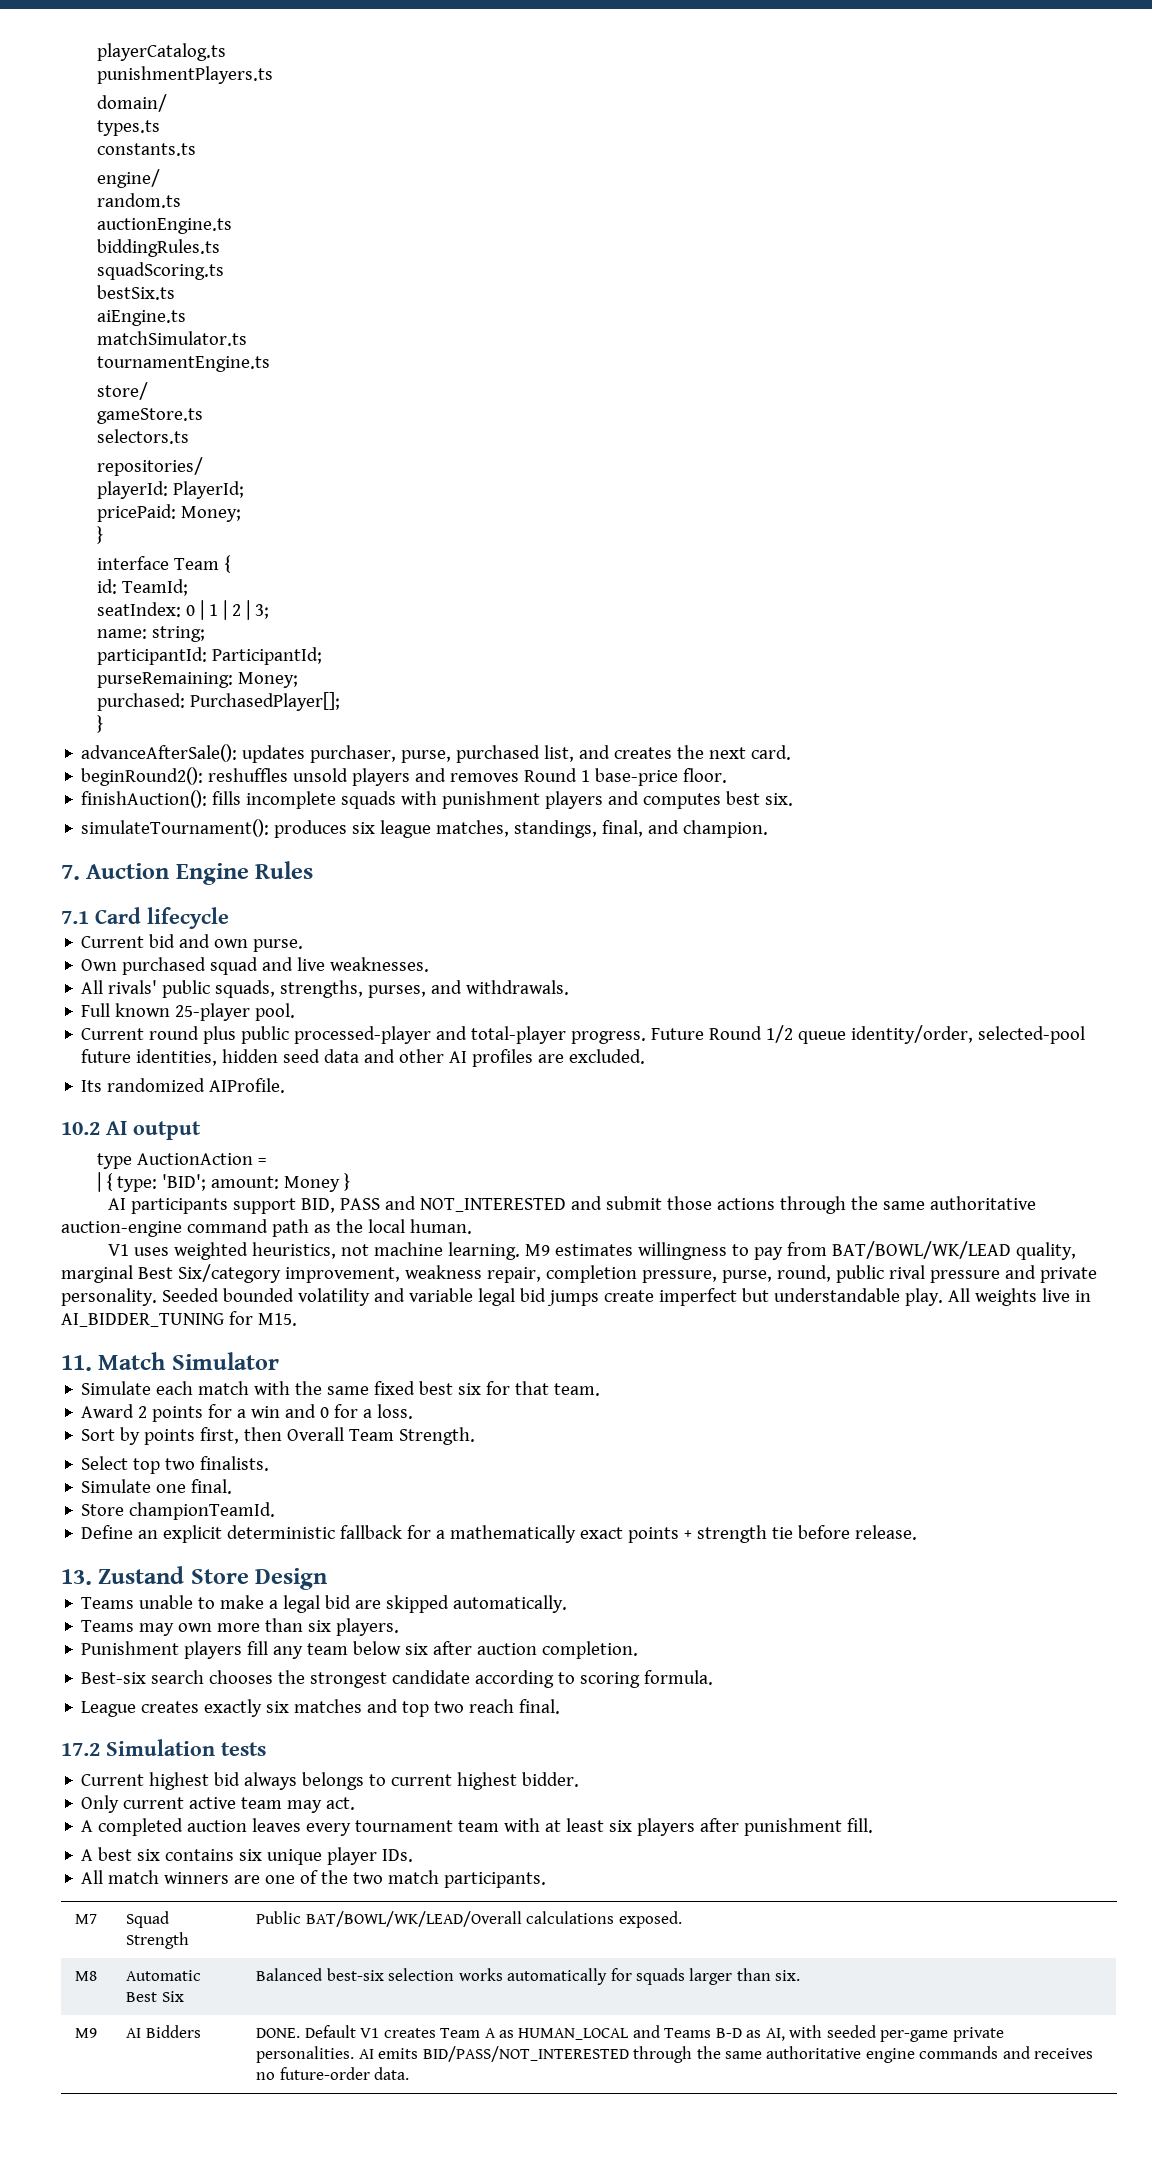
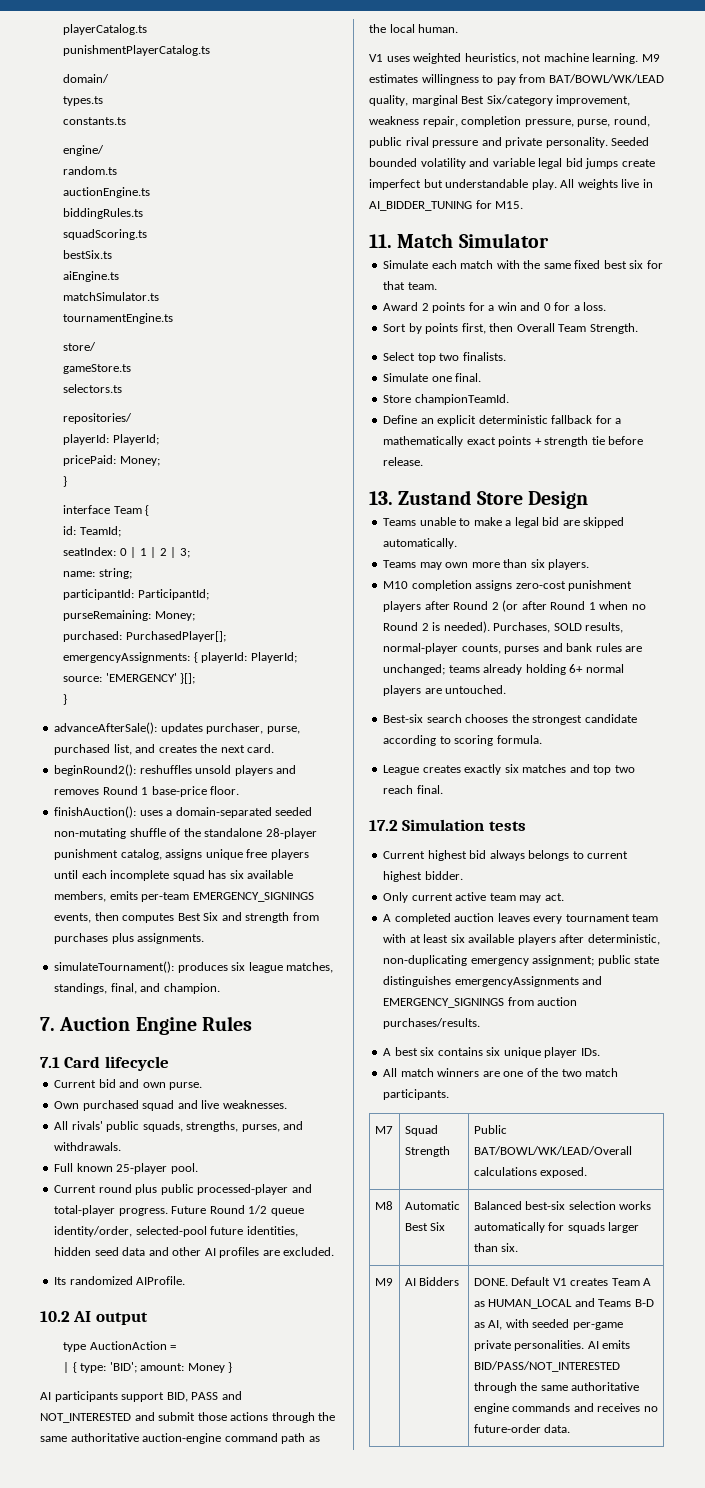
[96,66,273,84] punishmentPlayers.ts -> [63,45,211,56] punishmentPlayerCatalog.ts
(340, 701) none -> [63,652,297,663] [63,673,196,684] emergencyAssignments: { playerId: PlayerId; source: 'EMERGENCY' }[];
[212,791,794,809] fills incomplete squads with punishment players and computes best six. -> [139,807,313,818] [54,828,317,839] [54,849,309,860] [54,870,294,881] [54,891,314,902] [54,912,319,923] [54,933,205,944] uses a domain-separated seeded non-mutating shuffle of the standalone 28-player punishment catalog, assigns unique free players until each incomplete squad has six available members, emits per-team EMERGENCY_SIGNINGS events, then computes Best Six and strength from purchases plus assignments.
[81,1641,639,1659] Punishment players fill any team below six after auction completion. -> [383,580,633,591] [383,600,646,612] [383,621,624,633] [383,643,643,654] [383,664,624,675] [383,685,507,696] M10 completion assigns zero-cost punishment players after Round 2 (or after Round 1 when no Round 2 is needed). Purchases, SOLD results, normal-player counts, purses and bank rules are unchanged; teams already holding 6+ normal players are untouched.
[637,1818,874,1836] players after punishment fill. -> [468,934,660,945] [383,955,660,966] [383,976,603,987] [383,997,578,1008] [383,1018,481,1029] available players after deterministic, non-duplicating emergency assignment; public state distinguishes emergencyAssignments and EMERGENCY_SIGNINGS from auction purchases/results.

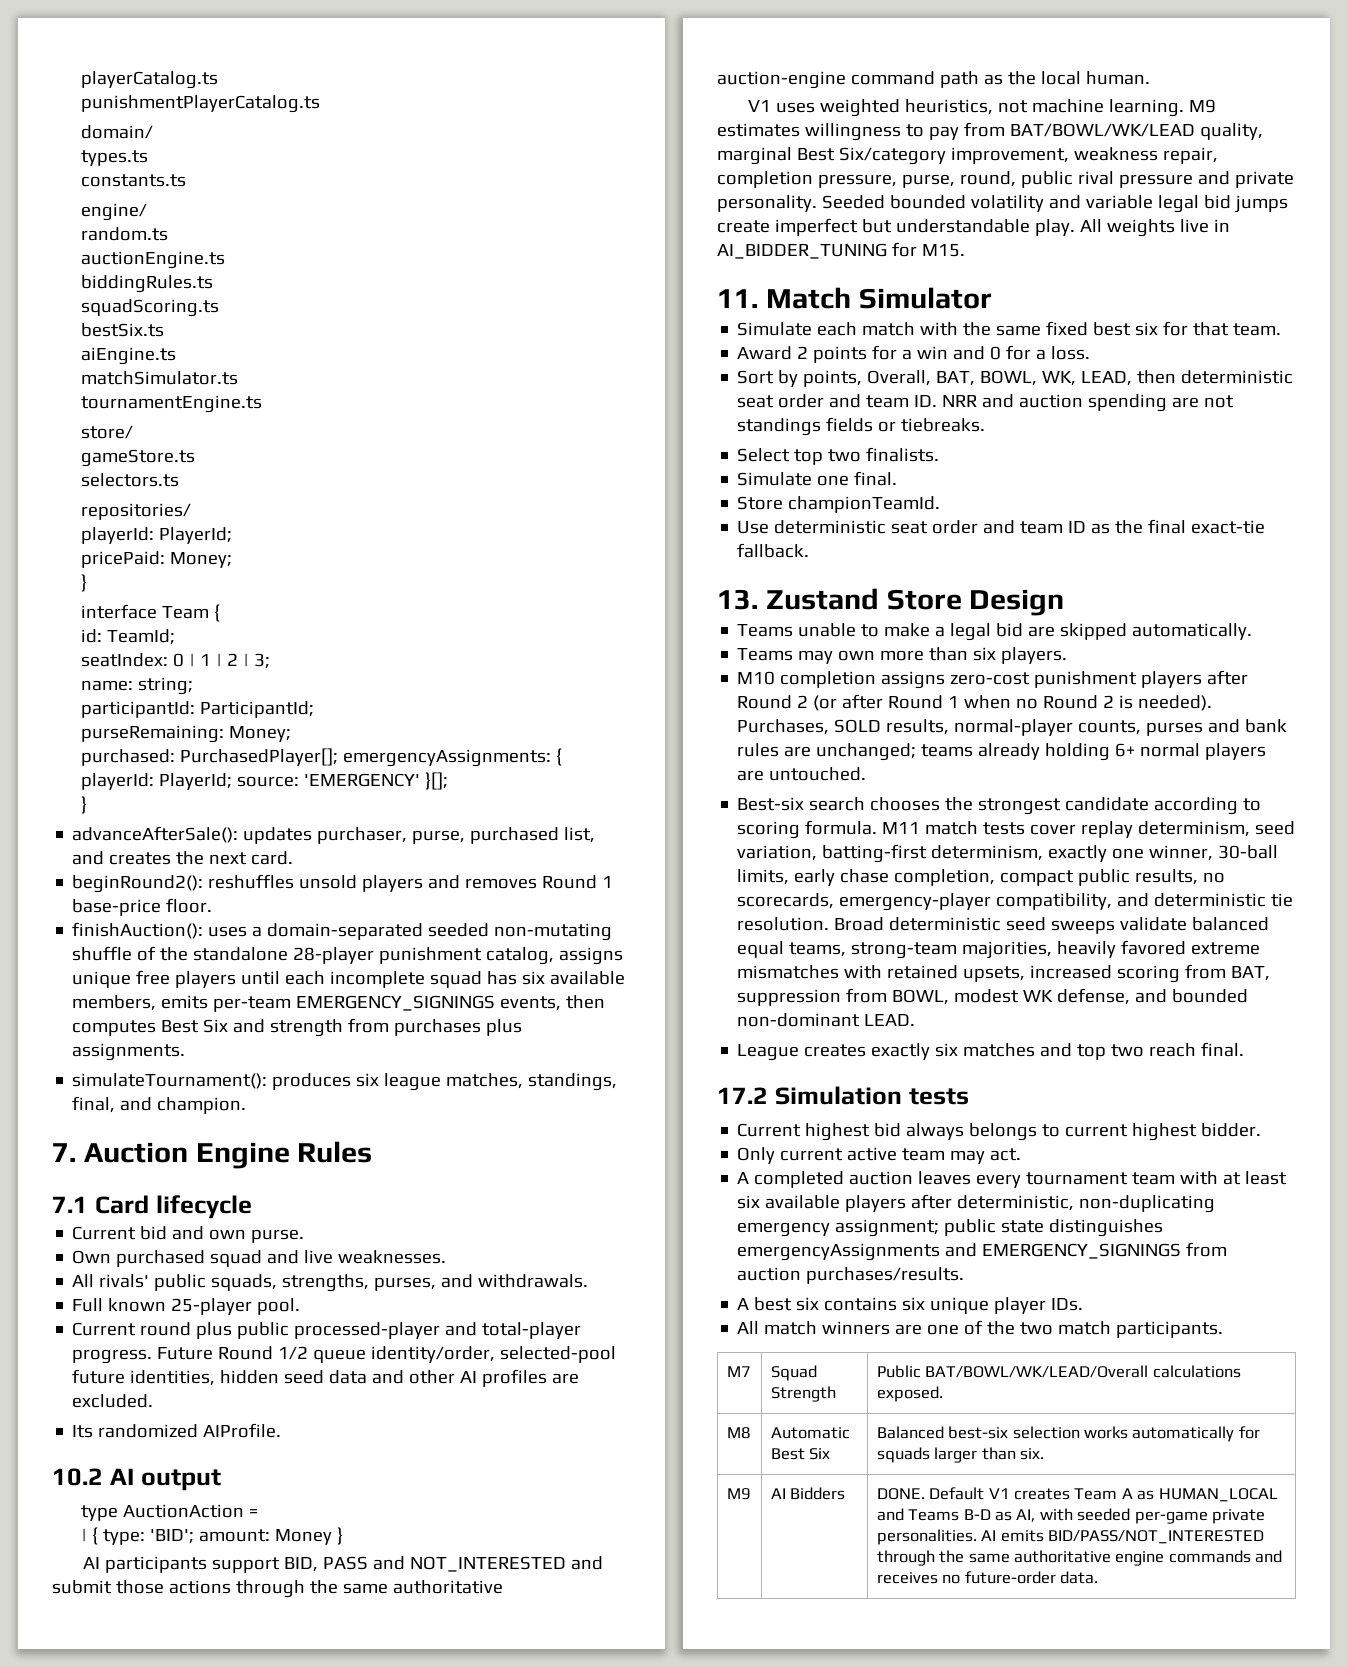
[425,323,638,334] points first, then Overall Team Strength. -> [803,370,1294,387] [737,394,1235,412] [737,417,986,436] points, Overall, BAT, BOWL, WK, LEAD, then deterministic seat order and team ID. NRR and auction spending are not standings fields or tiebreaks.
[383,415,622,426] [383,436,644,447] [383,457,424,466] Define an explicit deterministic fallback for a mathematically exact points + strength tie before release. -> [737,519,1266,534] [737,543,810,558] Use deterministic seat order and team ID as the final exact-tie fallback.
(542, 739) none -> [882,821,1296,838] [737,844,1279,863] [737,869,1226,886] [737,893,1294,911] [737,917,1270,934] [737,940,1261,959] [737,964,1271,983] [737,988,1249,1006] [737,1013,916,1027] M11 match tests cover replay determinism, seed variation, batting-first determinism, exactly one winner, 30-ball limits, early chase completion, compact public results, no scorecards, emergency-player compatibility, and deterministic tie resolution. Broad deterministic seed sweeps validate balanced equal teams, strong-team majorities, heavily favored extreme mismatches with retained upsets, increased scoring from BAT, suppression from BOWL, modest WK defense, and bounded non-dominant LEAD.

